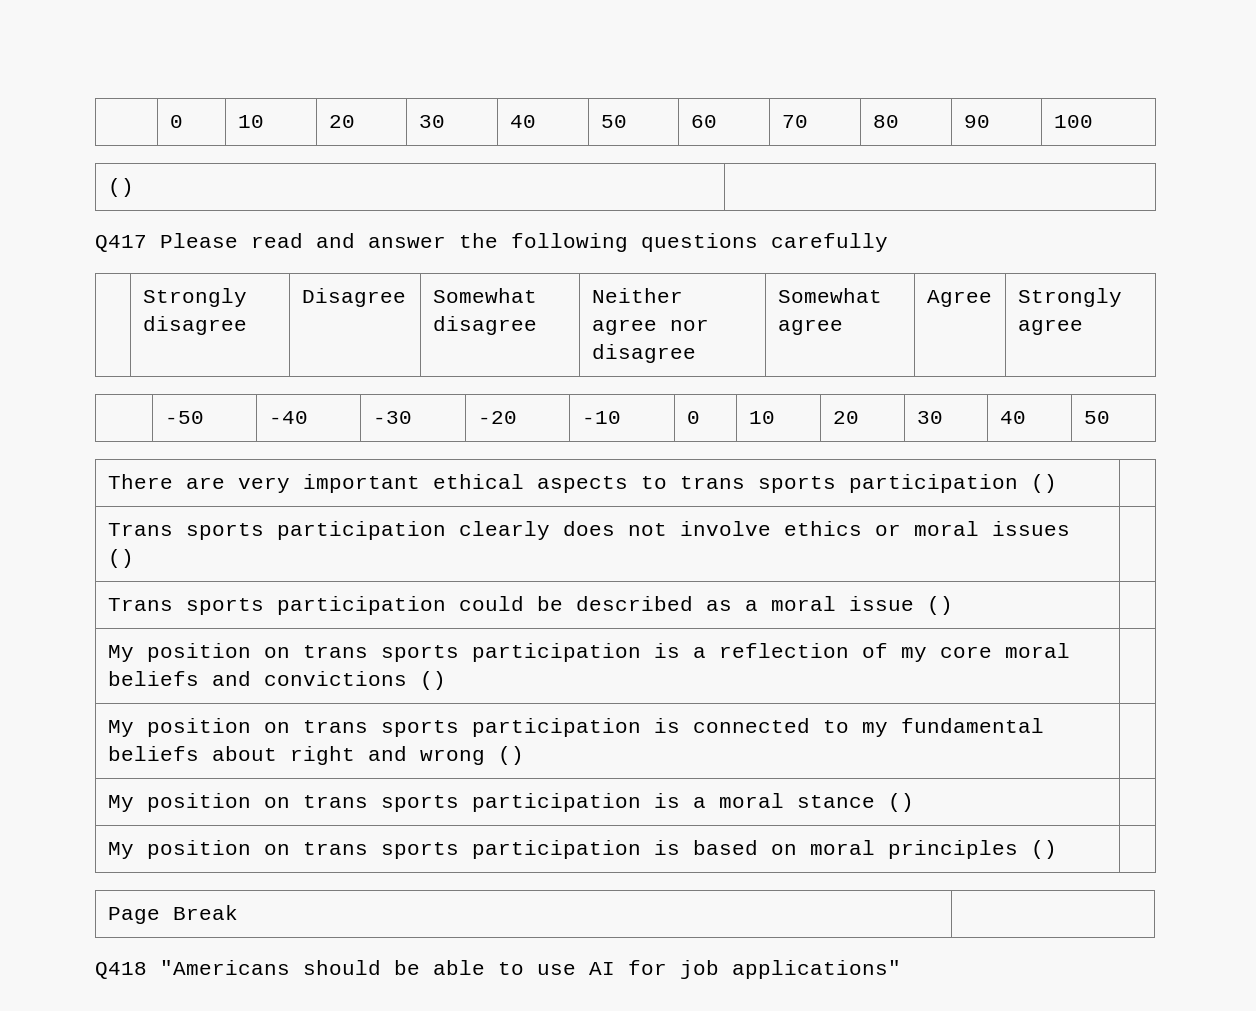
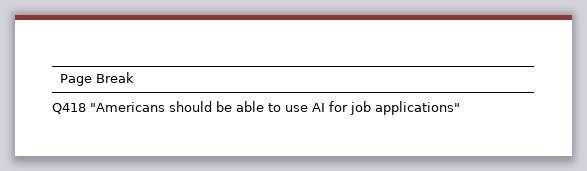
[169,115,183,128] [237,115,264,128] [328,115,355,128] [418,115,445,128] [509,115,536,128] [600,115,627,128] [690,115,717,128] [781,115,808,128] [872,115,899,128] [963,115,990,128] [1053,115,1093,128] [107,178,134,197] [95,233,888,252] [142,288,247,307] [142,316,247,335] [301,288,406,307] [432,288,537,303] [432,316,537,335] [591,288,683,303] [591,319,709,335] [591,344,696,363] [777,288,882,303] [777,319,843,335] [926,290,992,307] [1017,288,1122,307] [1017,319,1083,335] [164,411,204,424] [268,411,308,424] [372,411,412,424] [477,411,517,424] [581,411,621,424] [686,411,700,424] [748,411,775,424] [832,411,859,424] [916,411,943,424] [999,411,1026,424] [1083,411,1110,424] [107,474,1057,493] [107,521,1070,540] [107,549,134,568] [107,596,953,615] [107,643,1070,662] [107,671,446,690] [107,718,1044,737] [107,746,524,765] [107,793,914,812] [107,840,1057,859] | 0 | 10 | 20 | 30 | 40 | 50 | 60 | 70 | 80 | 90 | 100 // () | // Q417 Please read and answer the following questions carefully // | Strongly disagree | Disagree | Somewhat disagree | Neither agree nor disagree | Somewhat agree | Agree | Strongly agree // | -50 | -40 | -30 | -20 | -10 | 0 | 10 | 20 | 30 | 40 | 50 // There are very important ethical aspects to trans sports participation () | // Trans sports participation clearly does not involve ethics or moral issues () | // Trans sports participation could be described as a moral issue () | // My position on trans sports participation is a reflection of my core moral beliefs and convictions () | // My position on trans sports participation is connected to my fundamental beliefs about right and wrong () | // My position on trans sports participation is a moral stance () | // My position on trans sports participation is based on moral principles () | // -> (59, 80) none

